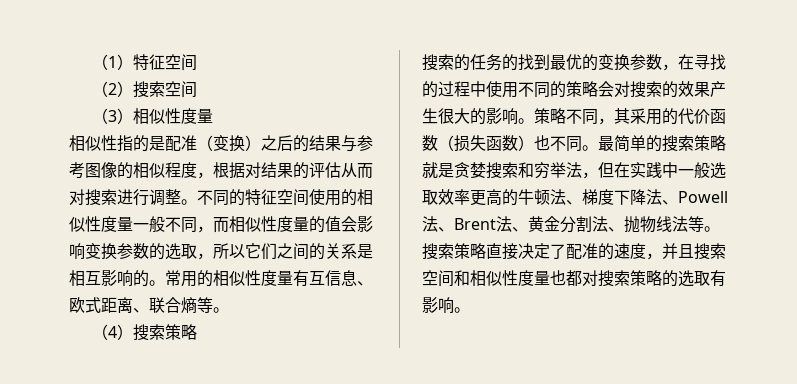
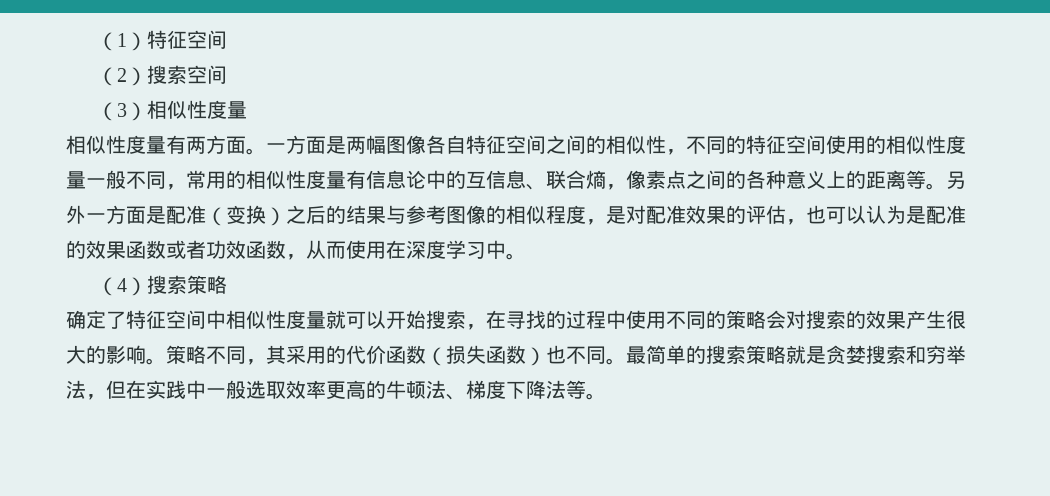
[117,135,149,152] 指的 -> [126,135,966,155] [66,170,966,190] [66,205,146,224] 度量有两方面。一方面是两幅图像各自特征空间之间的相似性，不同的特征空间使用的相似性度量一般不同，常用的相似性度量有信息论中的互信息、联合熵，像素点之间的各种意义上的距离等。另外一方面
[213,162,373,179] [69,189,373,206] [69,216,373,233] [69,243,373,260] [69,270,373,287] [69,297,213,314] 根据对结果的评估从而对搜索进行调整。不同的特征空间使用的相似性度量一般不同，而相似性度量的值会影响变换参数的选取，所以它们之间的关系是相互影响的。常用的相似性度量有互信息、欧式距离、联合熵等 -> [606,205,966,225] [66,240,506,260] 是对配准效果的评估，也可以认为是配准的效果函数或者功效函数，从而使用在深度学习中
[422,54,662,71] 搜索的任务的找到最优的变换参数 -> [66,310,466,329] 确定了特征空间中相似性度量就可以开始搜索
[662,191,728,205] [422,216,720,233] [422,243,726,260] [422,270,726,287] [422,297,454,314] 、Powell法、Brent法、黄金分割法、抛物线法等。搜索策略直接决定了配准的速度，并且搜索空间和相似性度量也都对搜索策略的选取有影响 -> [566,380,586,399] 等

